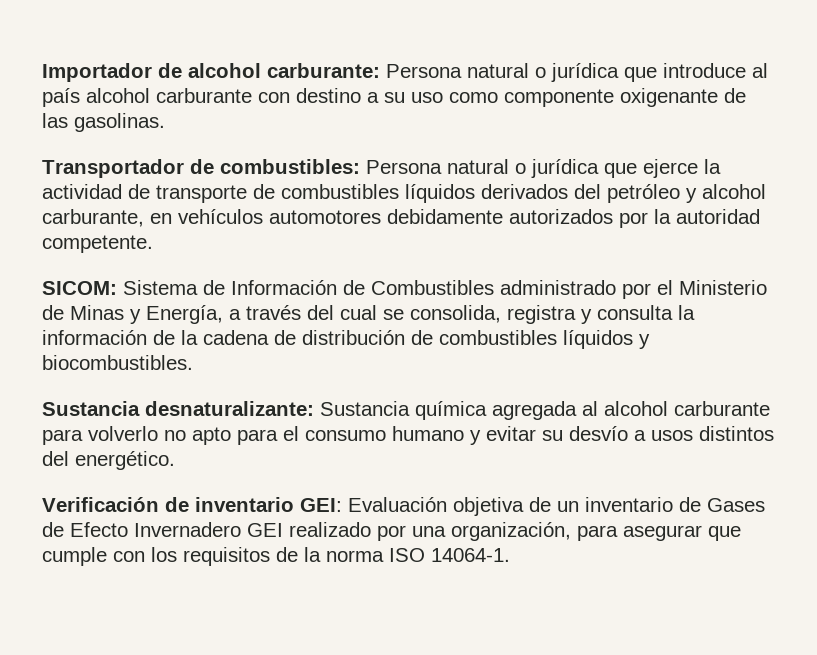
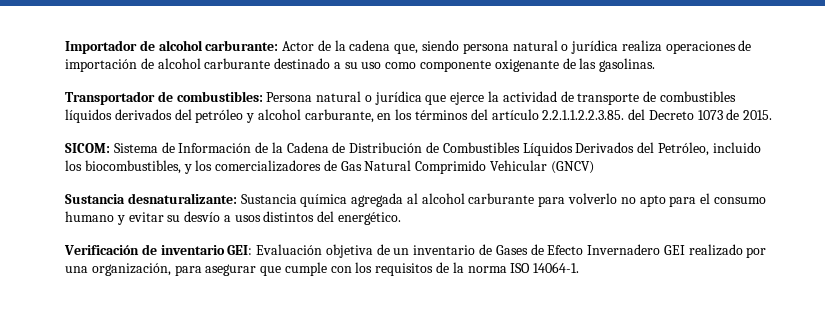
[386,63,768,82] [42,88,361,107] Persona natural o jurídica que introduce al país alcohol carburante con destino -> [282,40,752,54] [65,58,331,72] Actor de la cadena que, siendo persona natural o jurídica realiza operaciones de importación de alcohol carburante destinado
[178,209,760,228] [42,235,153,253] vehículos automotores debidamente autorizados por la autoridad competente. -> [395,109,773,120] los términos del artículo 2.2.1.1.2.2.3.85. del Decreto 1073 de 2015.
[371,280,767,299] [42,305,695,324] [42,330,650,349] [42,355,193,370] Combustibles administrado por el Ministerio de Minas y Energía, a través del cual se consolida, registra y consulta la información de la cadena de distribución de combustibles líquidos y biocombustibles. -> [271,142,761,156] [65,160,594,174] la Cadena de Distribución de Combustibles Líquidos Derivados del Petróleo, incluido los biocombustibles, y los comercializadores de Gas Natural Comprimido Vehicular (GNCV)

